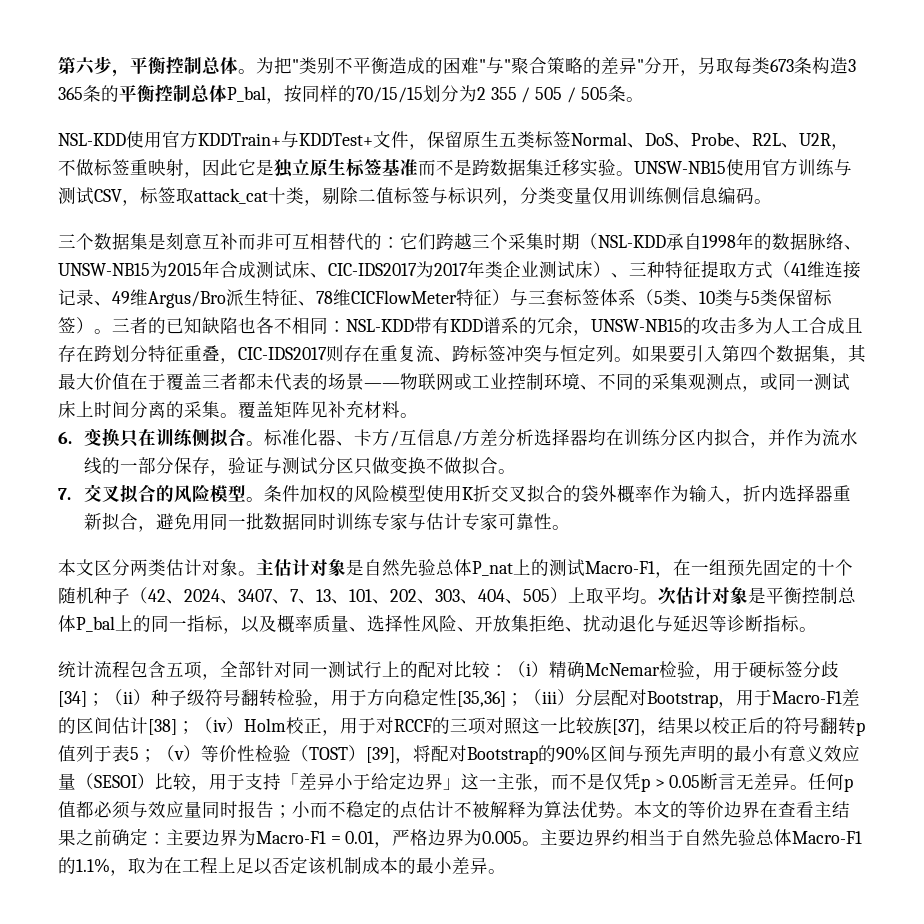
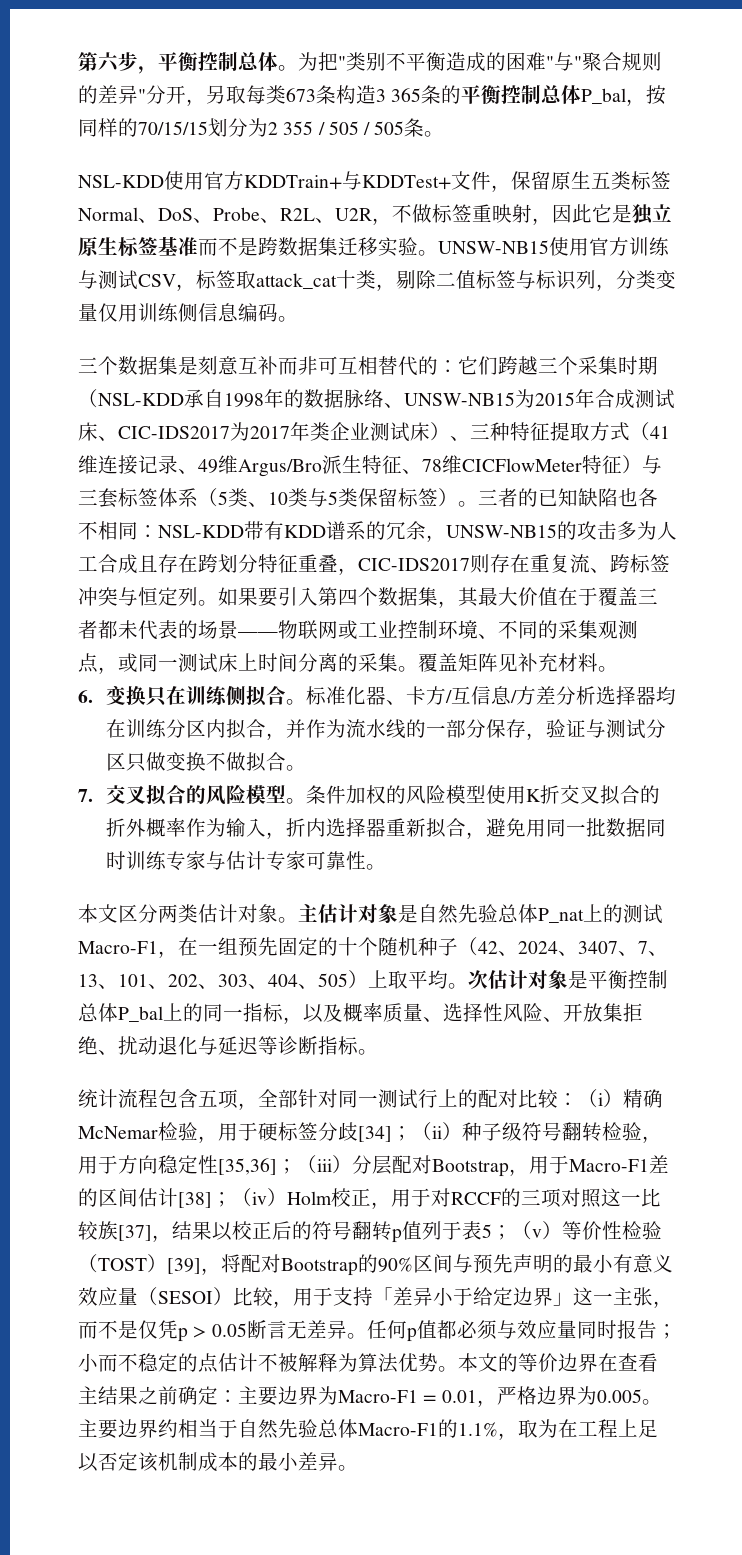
[547,57,583,74] 策略 -> [622,52,662,71] 规则
[580,485,599,502] 袋 -> [105,818,126,837] 折

